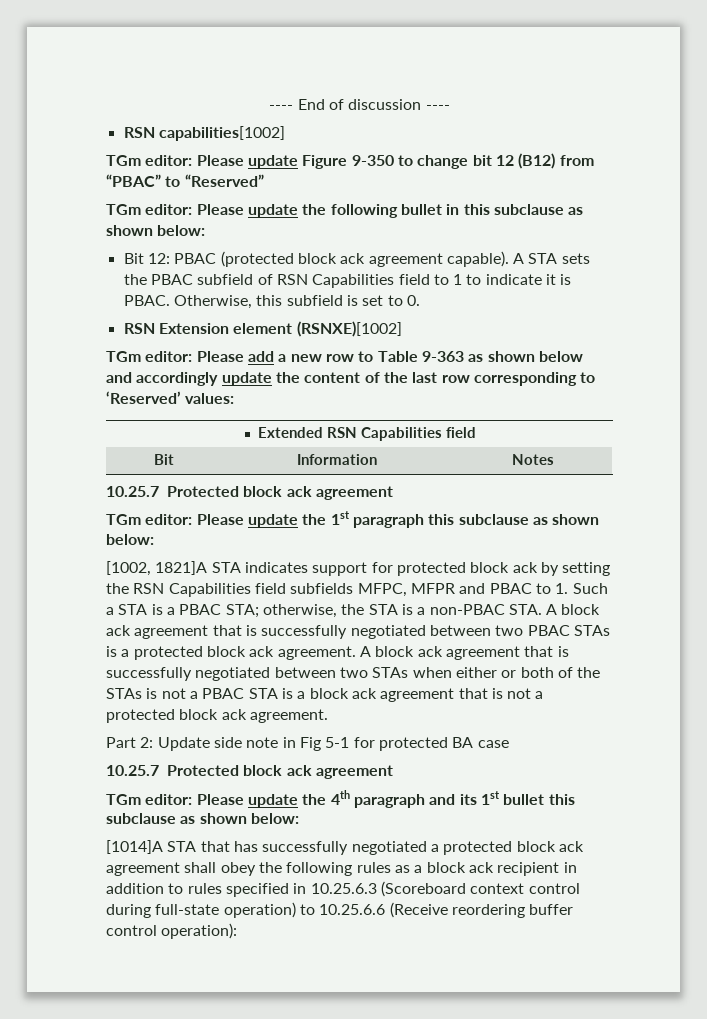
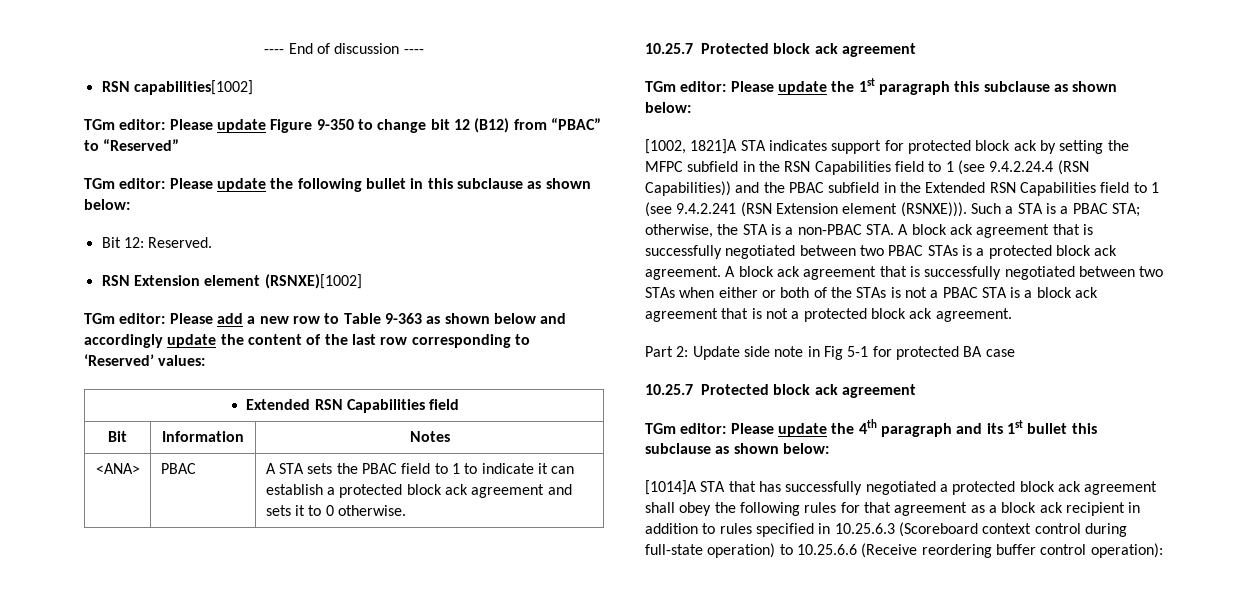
[174,251,590,267] [123,274,572,288] [123,295,420,309] PBAC (protected block ack agreement capable). A STA sets the PBAC subfield of RSN Capabilities field to 1 to indicate it is PBAC. Otherwise, this subfield is set to 0. -> [148,237,213,248] Reserved.
(554, 459) none -> [95,463,140,474] [160,463,196,474] [265,463,575,474] [265,484,572,498] [265,505,407,516] // <ANA> | PBAC | A STA sets the PBAC field to 1 to indicate it can establish a protected block ack agreement and sets it to 0 otherwise.
[133,583,569,597] RSN Capabilities field subfields MFPC, MFPR and PBAC to 1. -> [645,160,1089,175] [645,181,1159,196] [645,202,967,217] MFPC subfield in the RSN Capabilities field to 1 (see 9.4.2.24.4 (RSN Capabilities)) and the PBAC subfield in the Extended RSN Capabilities field to 1 (see 9.4.2.241 (RSN Extension element (RSNXE))).
(391, 867) none -> [840,502,968,516] for that agreement

